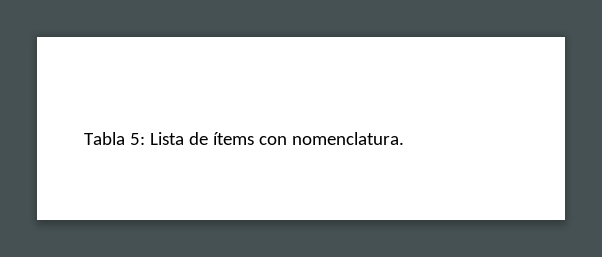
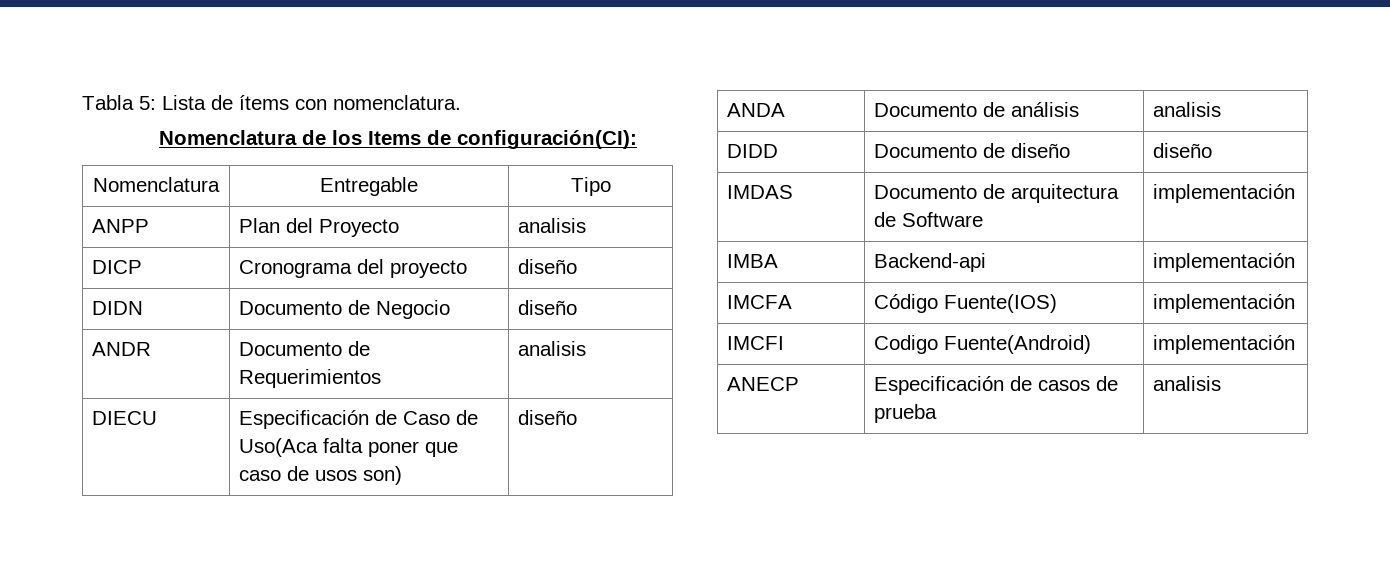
(404, 138) none -> [158,130,637,149] [93,177,220,192] [320,177,418,196] [570,177,611,196] [92,219,150,233] [239,218,400,237] [518,218,587,233] [92,260,143,274] [239,259,468,278] [518,259,578,274] [92,301,144,315] [239,300,451,319] [518,300,578,315] [92,342,152,356] [239,341,371,356] [239,369,382,388] [518,341,587,356] [92,411,158,425] [239,410,479,429] [239,438,459,457] [239,466,403,485] [518,410,578,425] [727,103,786,117] [874,102,1080,117] [1153,102,1222,117] [727,144,779,158] [874,143,1071,158] [1153,143,1213,158] [727,185,794,199] [874,184,1120,203] [874,212,984,227] [1153,184,1296,203] [727,254,779,268] [874,253,987,272] [1153,253,1296,272] [727,295,793,309] [874,294,1058,313] [1153,294,1296,313] [727,336,785,350] [874,335,1092,354] [1153,335,1296,354] [727,377,800,391] [874,376,1119,395] [874,404,938,423] [1153,376,1222,391] // Nomenclatura de los Items de configuración(CI): // Nomenclatura | Entregable | Tipo // ANPP | Plan del Proyecto | analisis // DICP | Cronograma del proyecto | diseño // DIDN | Documento de Negocio | diseño // ANDR | Documento de Requerimientos | analisis // DIECU | Especificación de Caso de Uso(Aca falta poner que caso de usos son) | diseño // ANDA | Documento de análisis | analisis // DIDD | Documento de diseño | diseño // IMDAS | Documento de arquitectura de Software | implementación // IMBA | Backend-api | implementación // IMCFA | Código Fuente(IOS) | implementación // IMCFI | Codigo Fuente(Android) | implementación // ANECP | Especificación de casos de prueba | analisis

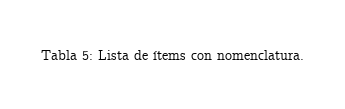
[158,130,637,149] [93,177,220,192] [320,177,418,196] [570,177,611,196] [92,219,150,233] [239,218,400,237] [518,218,587,233] [92,260,143,274] [239,259,468,278] [518,259,578,274] [92,301,144,315] [239,300,451,319] [518,300,578,315] [92,342,152,356] [239,341,371,356] [239,369,382,388] [518,341,587,356] [92,411,158,425] [239,410,479,429] [239,438,459,457] [239,466,403,485] [518,410,578,425] [727,103,786,117] [874,102,1080,117] [1153,102,1222,117] [727,144,779,158] [874,143,1071,158] [1153,143,1213,158] [727,185,794,199] [874,184,1120,203] [874,212,984,227] [1153,184,1296,203] [727,254,779,268] [874,253,987,272] [1153,253,1296,272] [727,295,793,309] [874,294,1058,313] [1153,294,1296,313] [727,336,785,350] [874,335,1092,354] [1153,335,1296,354] [727,377,800,391] [874,376,1119,395] [874,404,938,423] [1153,376,1222,391] // Nomenclatura de los Items de configuración(CI): // Nomenclatura | Entregable | Tipo // ANPP | Plan del Proyecto | analisis // DICP | Cronograma del proyecto | diseño // DIDN | Documento de Negocio | diseño // ANDR | Documento de Requerimientos | analisis // DIECU | Especificación de Caso de Uso(Aca falta poner que caso de usos son) | diseño // ANDA | Documento de análisis | analisis // DIDD | Documento de diseño | diseño // IMDAS | Documento de arquitectura de Software | implementación // IMBA | Backend-api | implementación // IMCFA | Código Fuente(IOS) | implementación // IMCFI | Codigo Fuente(Android) | implementación // ANECP | Especificación de casos de prueba | analisis -> (304, 55) none

